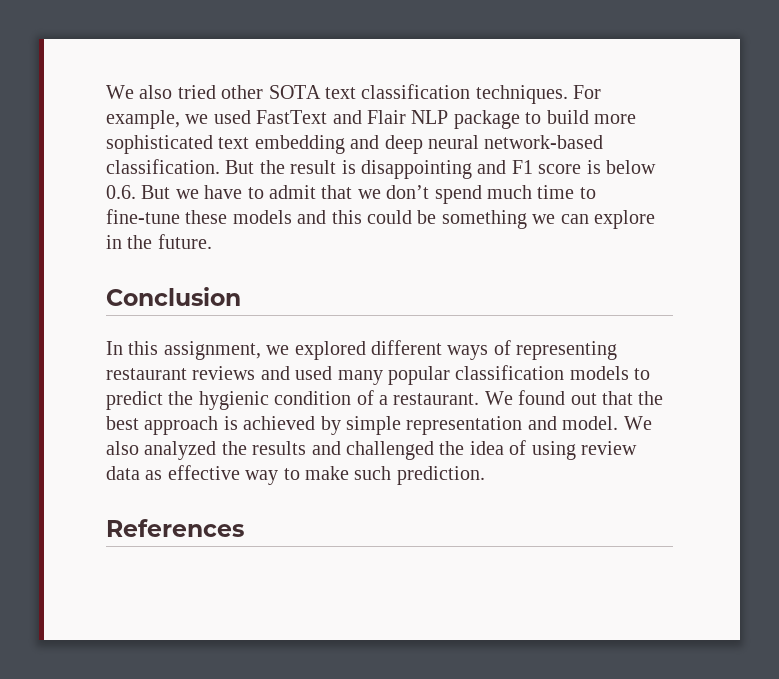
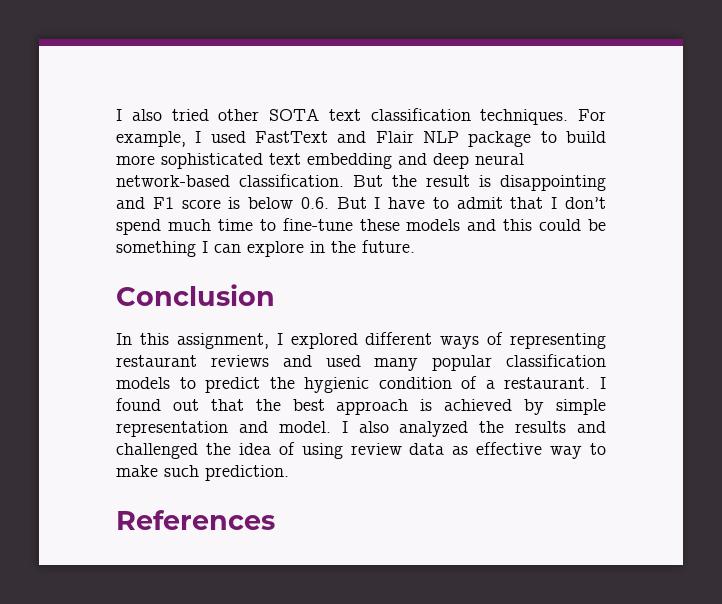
[106,85,134,99] We -> [116,109,122,121] I
[185,114,209,124] we -> [195,131,202,143] I
[175,189,199,199] we -> [374,197,381,209] I
[357,189,381,199] we -> [551,197,558,209] I
[532,214,556,224] we -> [202,241,208,253] I
[266,345,290,355] we -> [276,333,283,345] I
[484,391,513,405] We -> [600,377,606,389] I
[623,416,652,430] We -> [341,421,348,433] I

